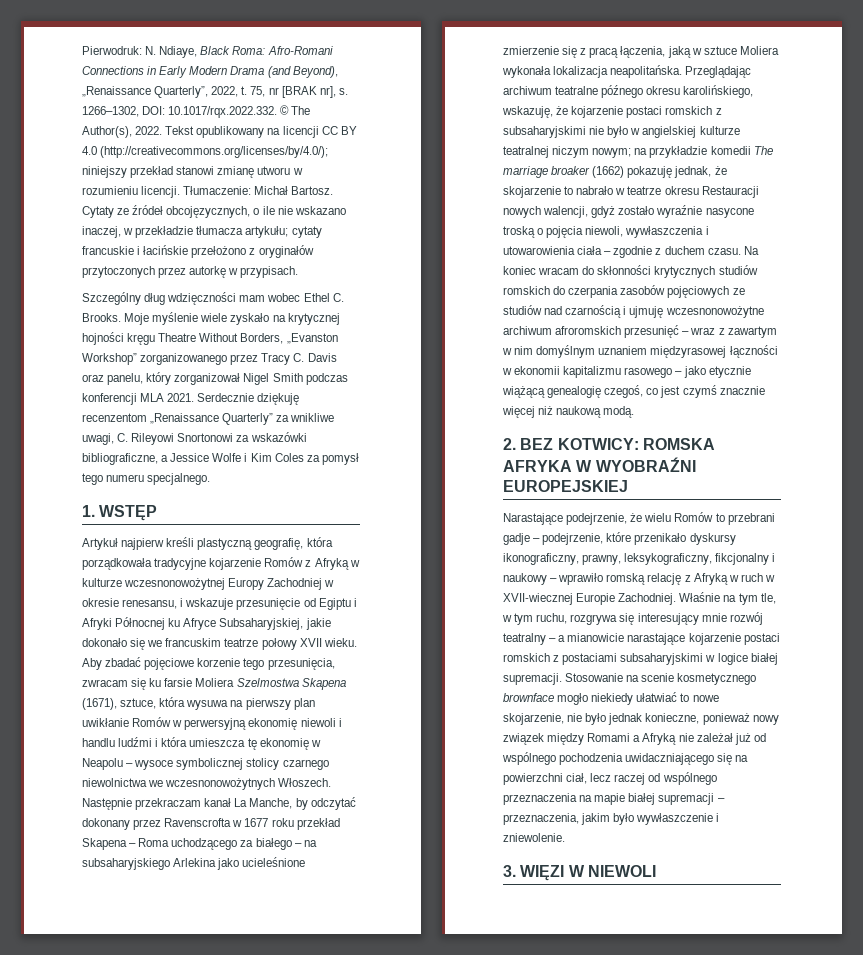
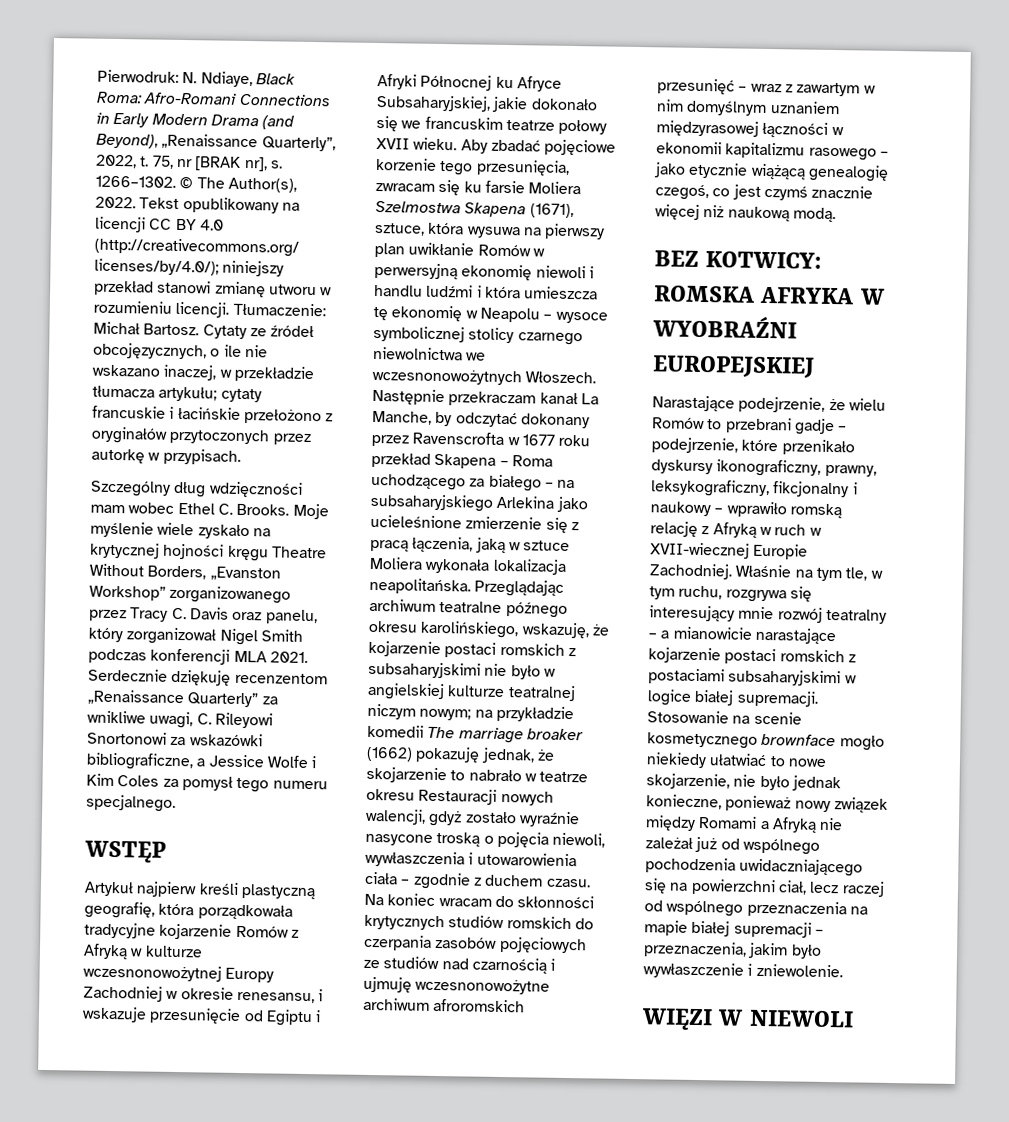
[82,106,278,118] 1266–1302, DOI: 10.1017/rqx.2022.332. -> [95,175,176,188] 1266–1302.
[82,505,95,517] 1. -> (176, 803) none
[503,438,516,450] 2. -> (836, 215) none
[503,865,516,877] 3. -> (843, 970) none

